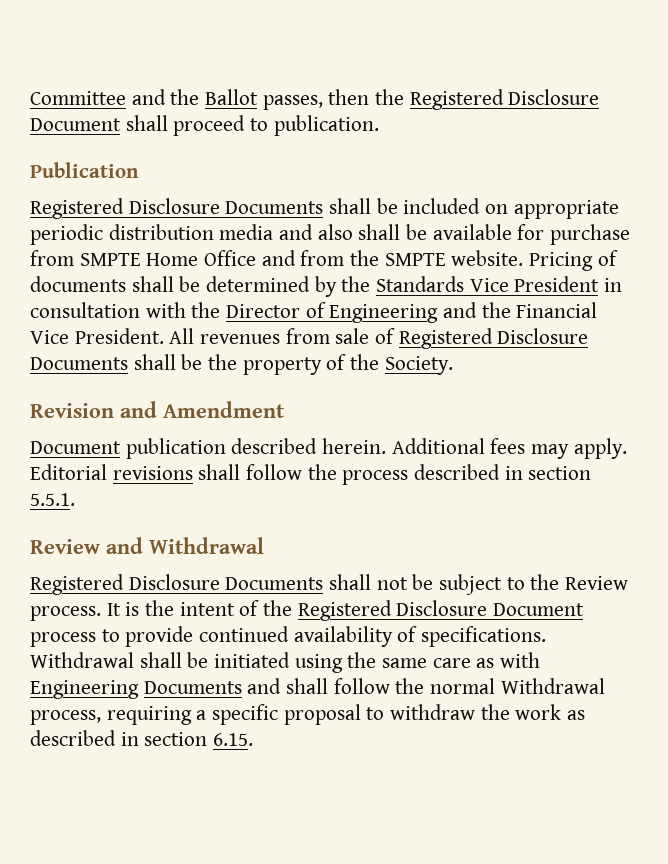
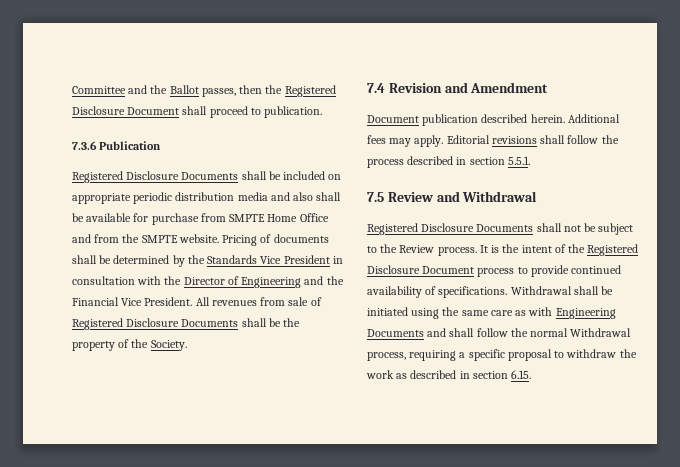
(379, 125) none -> [72,141,97,150] 7.3.6
(453, 365) none -> [367,83,385,93] 7.4
(75, 499) none -> [367,192,384,202] 7.5

